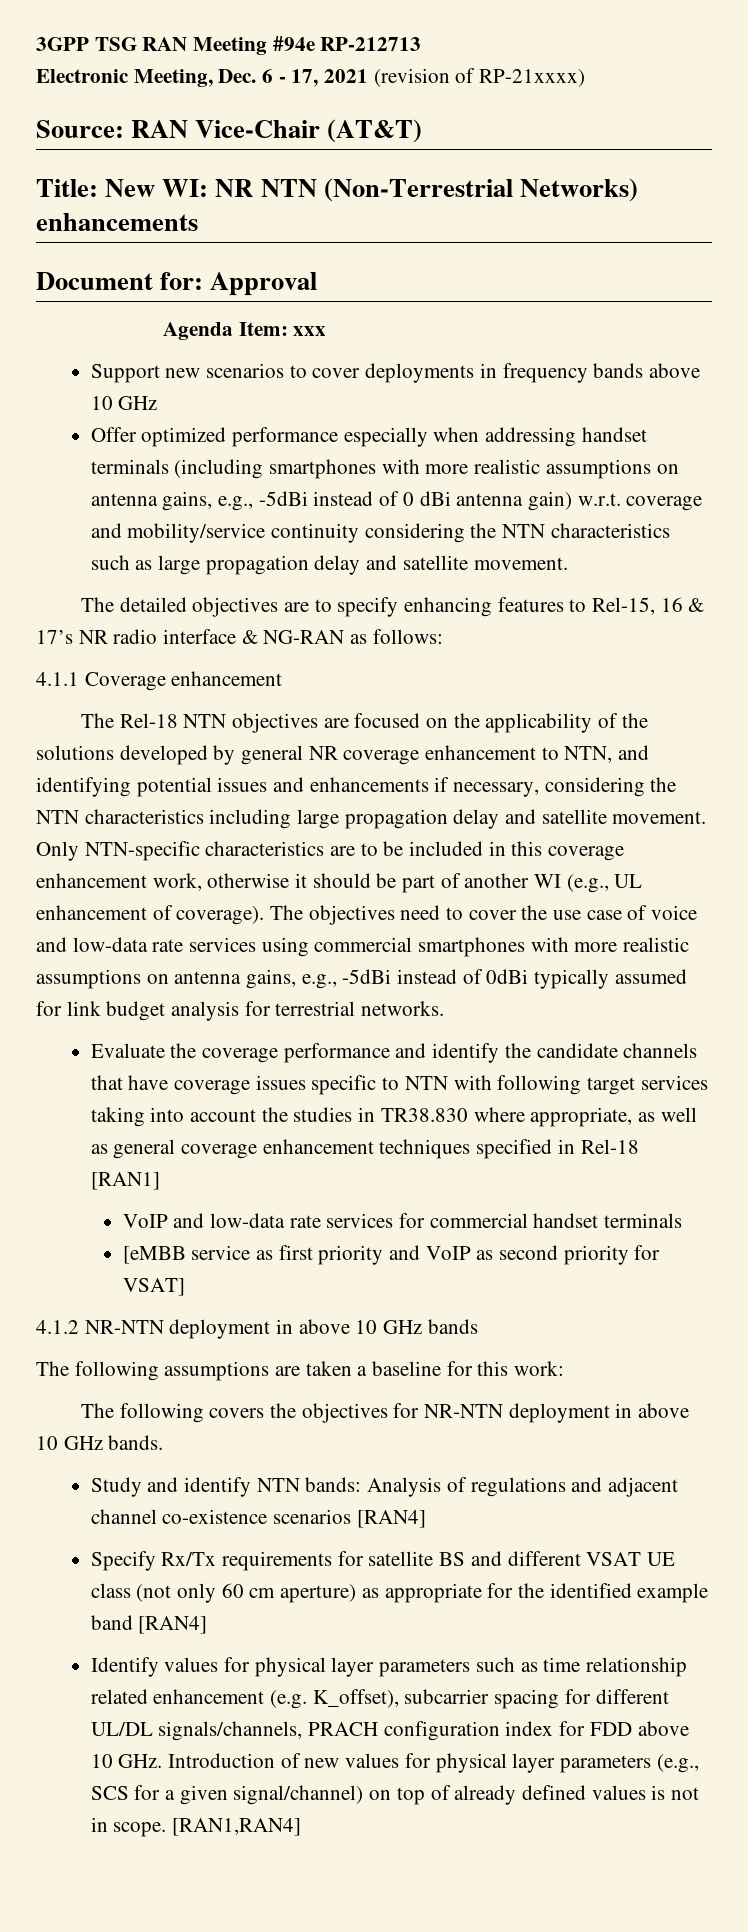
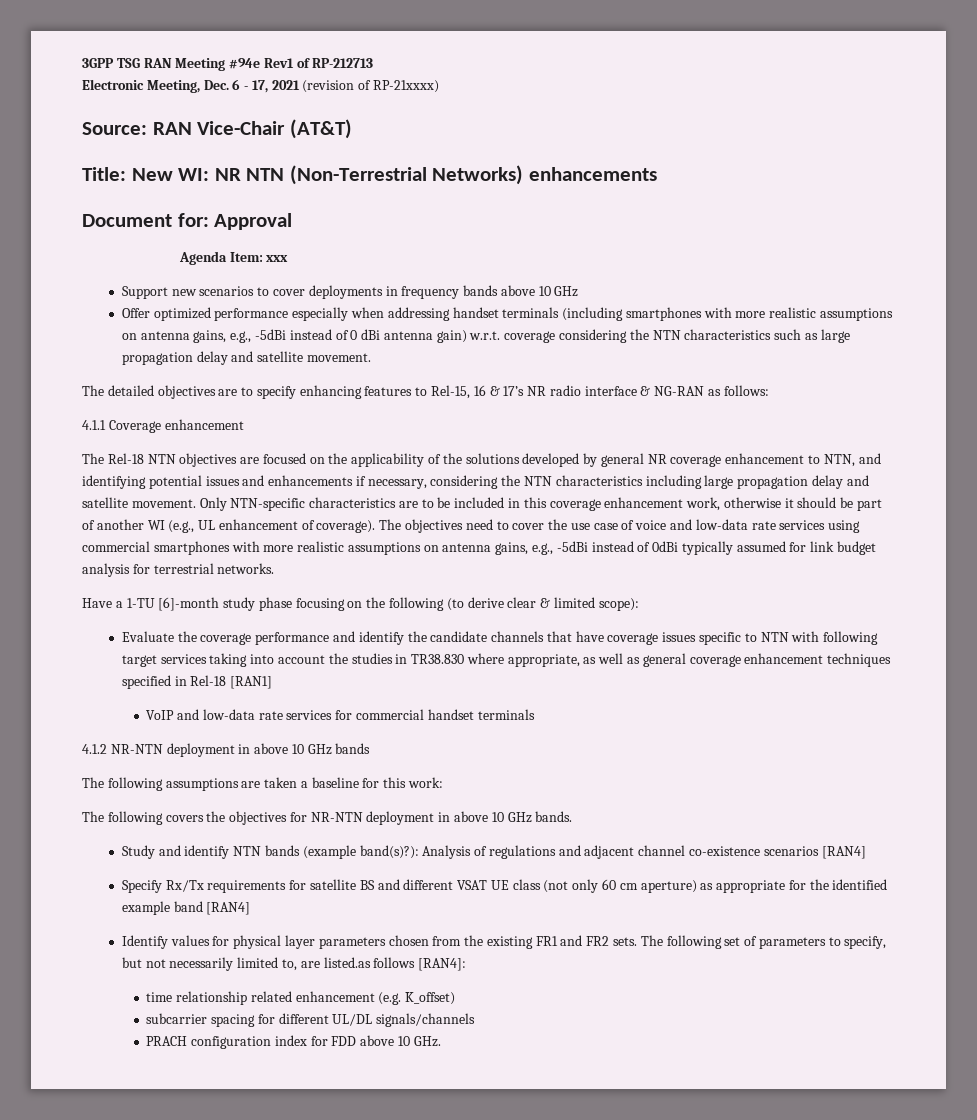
(315, 43) none -> [263,58,310,68] Rev1 of
[90,523,360,543] and mobility/service continuity -> (556, 337) none
(445, 1008) none -> [82,597,639,611] // Have a 1-TU [6]-month study phase focusing on the following (to derive clear & limited scope):
[122,1245,661,1265] [122,1278,185,1296] // [eMBB service as first priority and VoIP as second priority for VSAT] -> (535, 714) none
[305,1477,362,1492] bands: -> [264,845,419,859] bands (example band(s)?):
[475,1657,538,1672] such as -> [388,935,887,949] [121,957,467,971] chosen from the existing FR1 and FR2 sets. The following set of parameters to specify, but not necessarily limited to, are listed.as follows [RAN4]: //
[312,1689,399,1708] K_offset), -> [405,992,456,1005] K_offset) //
[158,1721,303,1741] signals/channels, -> [376,1013,476,1027] signals/channels //
[168,1753,699,1773] [90,1785,699,1805] [90,1817,302,1837] Introduction of new values for physical layer parameters (e.g., SCS for a given signal/channel) on top of already defined values is not in scope. [RAN1,RAN4] -> (441, 1041) none

